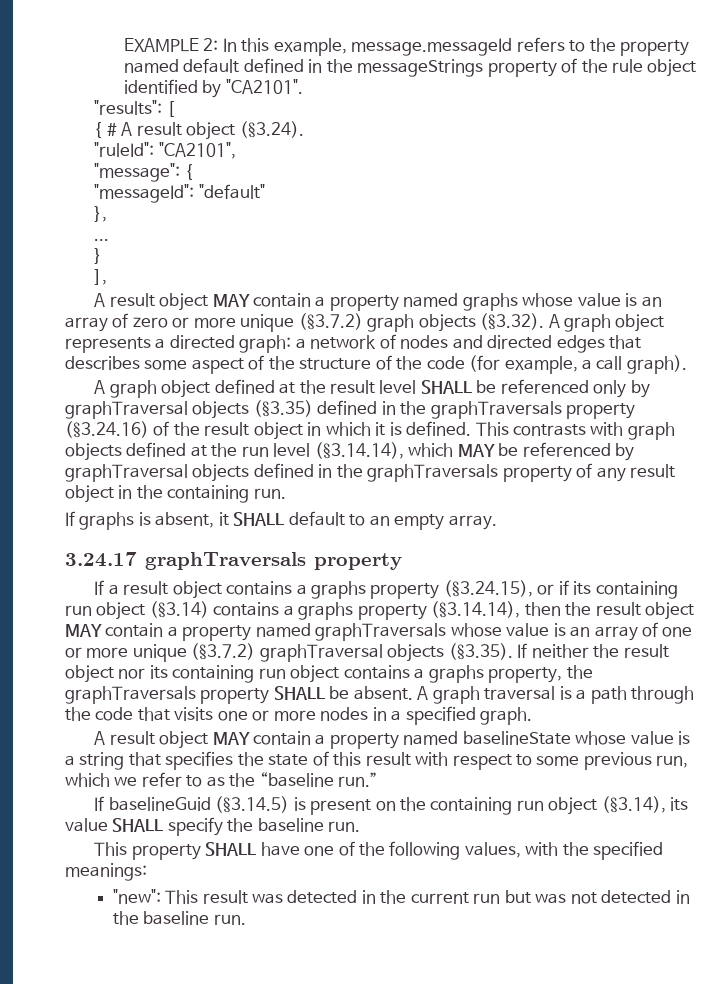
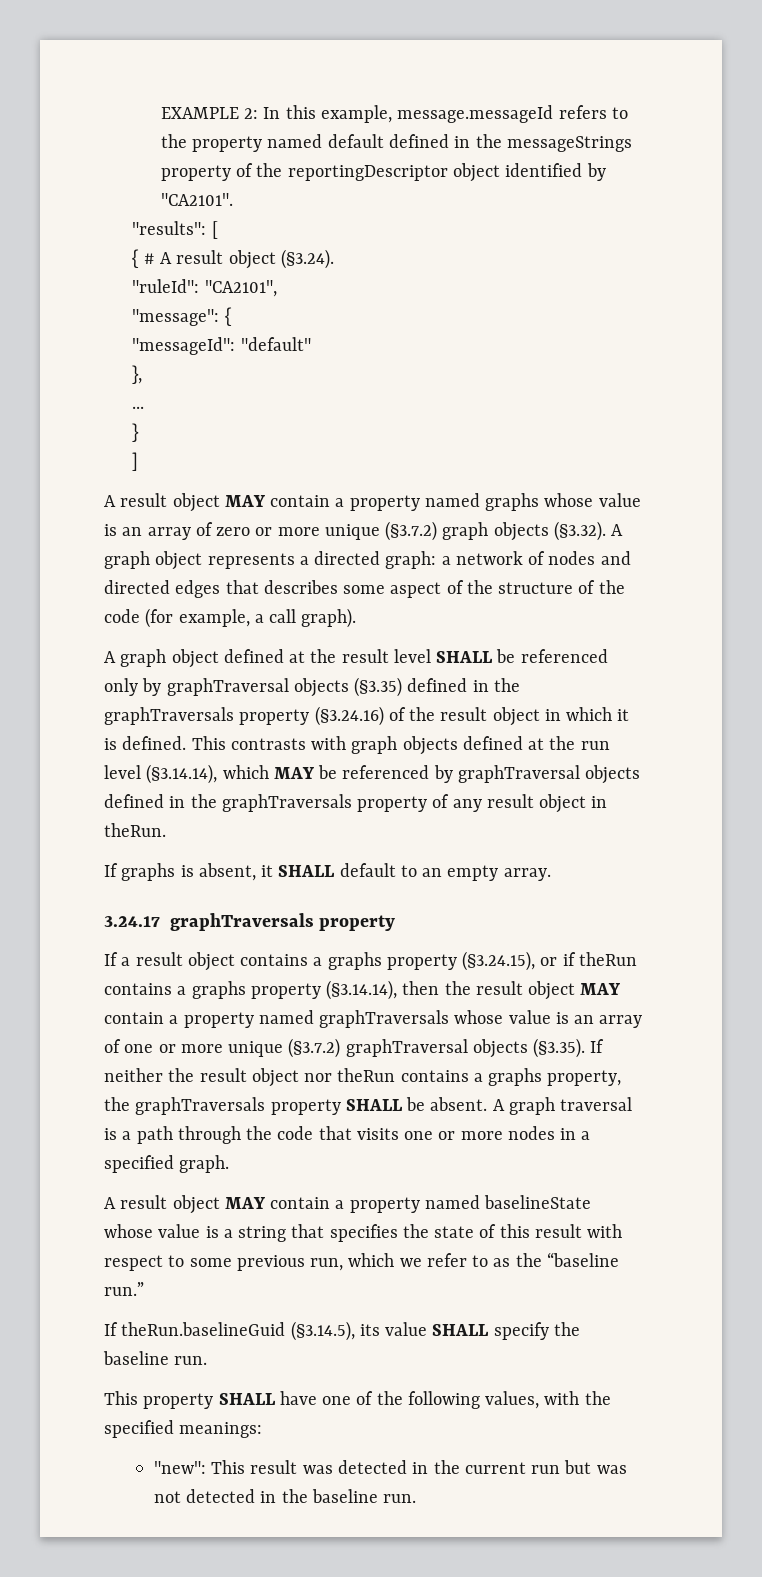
[612,59,644,73] rule -> [287,165,448,181] reportingDescriptor
[94,269,108,285] ], -> [132,452,139,471] ]
[136,485,286,503] the containing run. -> [104,823,166,837] theRun.
[573,581,678,599] [65,601,209,620] its containing run object (§3.14) -> [578,952,637,966] theRun
[149,665,340,683] its containing run object -> [337,1068,396,1082] theRun
[108,796,666,815] baselineGuid (§3.14.5) is present on the containing run object (§3.14), -> [121,1321,355,1341] theRun.baselineGuid (§3.14.5),

